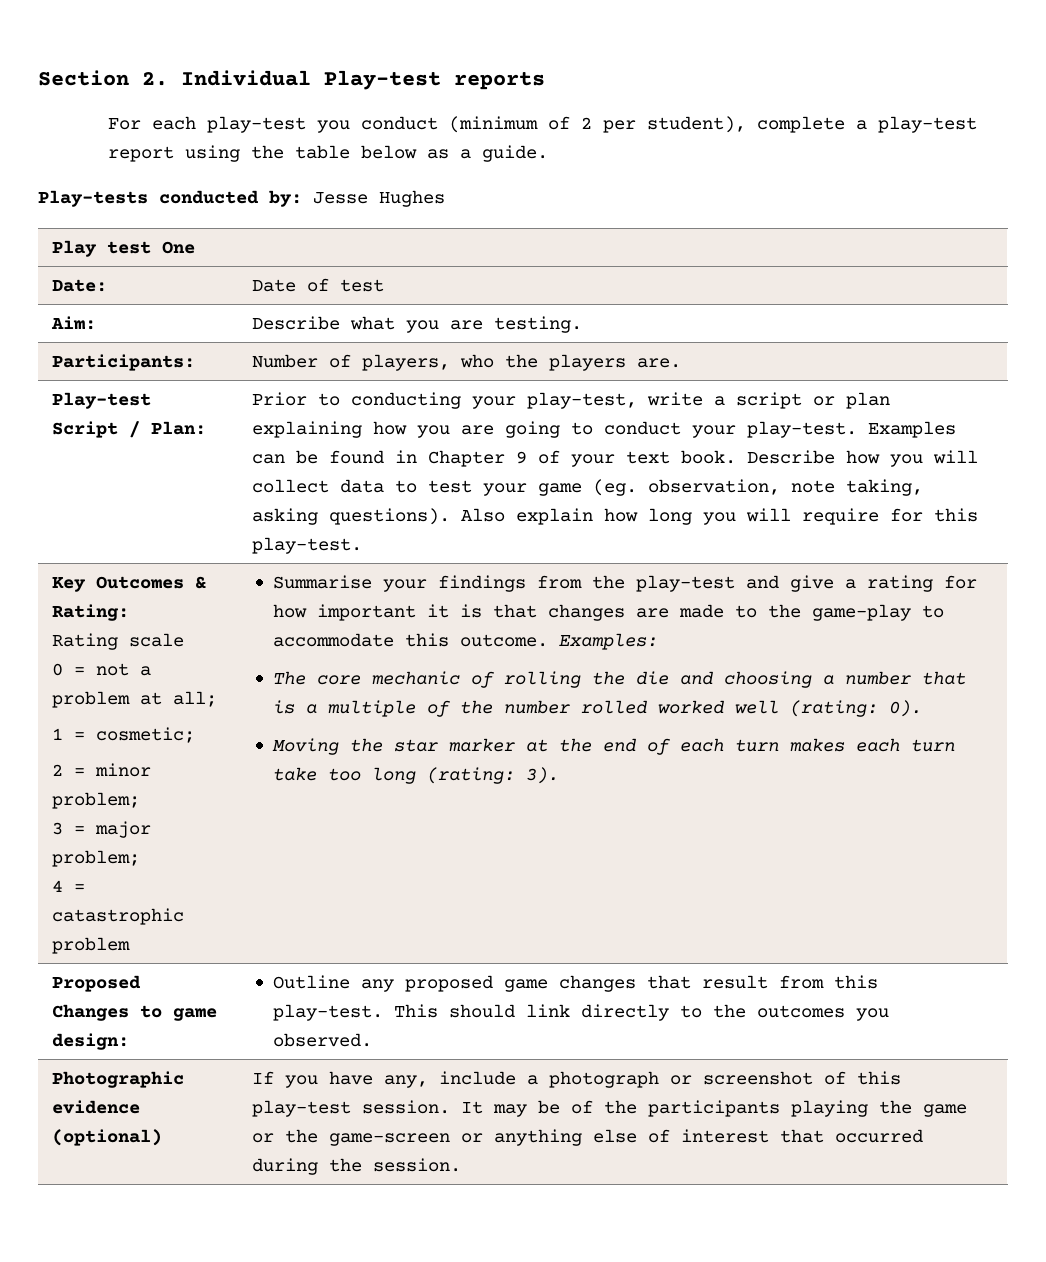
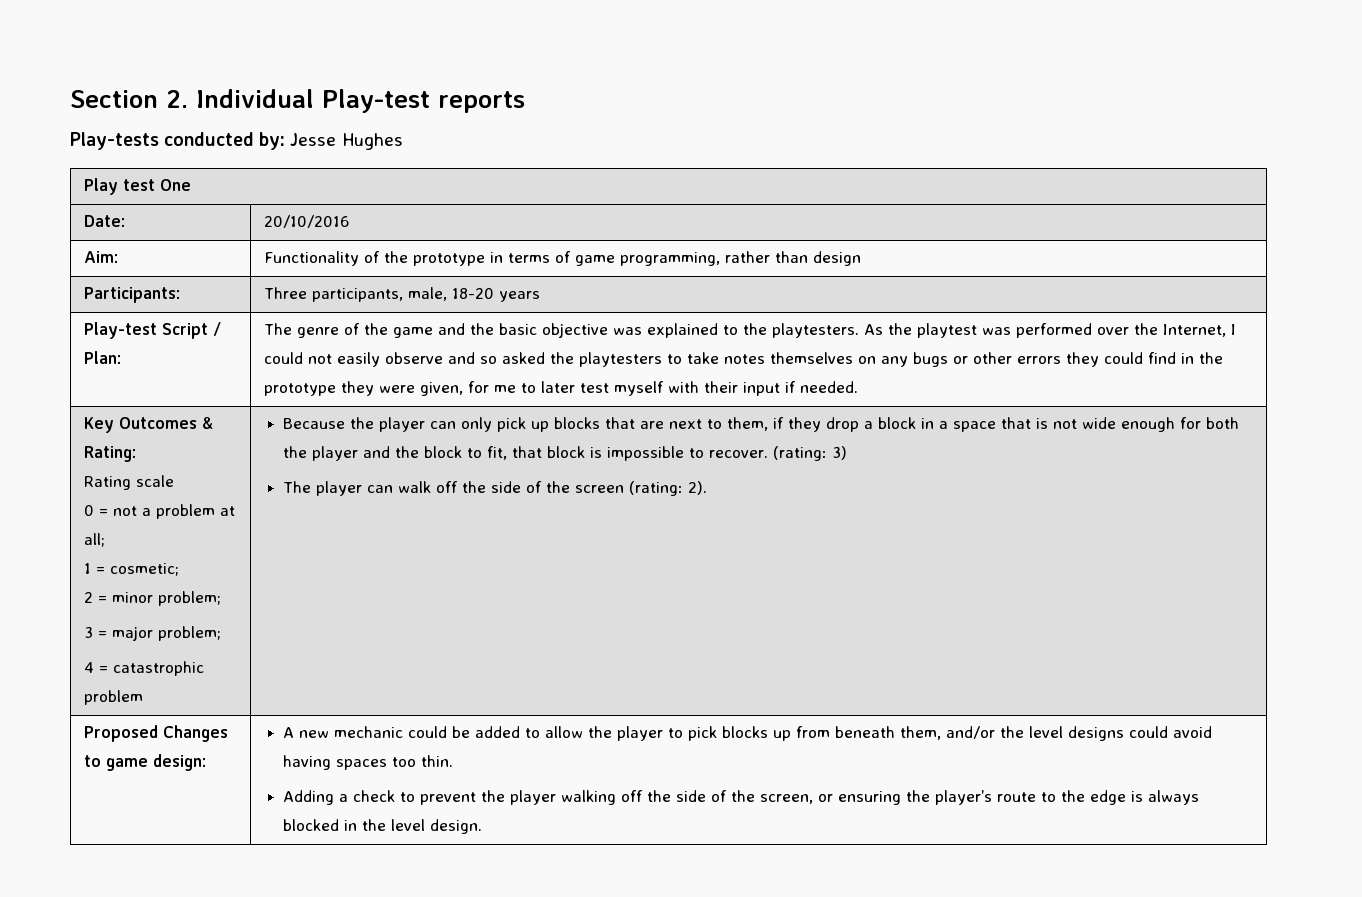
[108,116,978,133] [108,145,549,162] // For each play-test you conduct (minimum of 2 per student), complete a play-test report using the table below as a guide. -> (525, 102) none
[252,278,385,292] [51,316,97,330] [252,316,583,333] [52,354,196,371] [252,354,682,371] [52,392,152,409] [52,421,207,438] [252,392,891,409] [252,421,957,438] [252,450,979,467] [252,479,924,496] [252,508,979,525] [252,537,363,554] Date of test // Aim: | Describe what you are testing. // Participants: | Number of players, who the players are. // Play-test Script / Plan: | Prior to conducting your play-test, write a script or plan explaining how you are going to conduct your play-test. Examples can be found in Chapter 9 of your text book. Describe how you will collect data to test your game (eg. observation, note taking, asking questions). Also explain how long you will require for this play-test. -> [264,215,350,228] [84,251,119,263] [264,251,862,266] [84,287,181,303] [264,287,541,302] [84,322,222,339] [84,351,122,364] [264,323,1237,338] [264,352,1224,367] [264,381,859,396] 20/10/2016 // Aim: | Functionality of the prototype in terms of game programming, rather than design // Participants: | Three participants, male, 18-20 years // Play-test Script / Plan: | The genre of the game and the basic objective was explained to the playtesters. As the playtest was performed over the Internet, I could not easily observe and so asked the playtesters to take notes themselves on any bugs or other errors they could find in the prototype they were given, for me to later test myself with their input if needed.
[273,575,978,592] [273,604,945,621] [273,633,659,650] [273,671,967,688] [273,700,923,717] [272,738,956,755] [273,767,560,784] Summarise your findings from the play-test and give a rating for how important it is that changes are made to the game-play to accommodate this outcome. Examples: // The core mechanic of rolling the die and choosing a number that is a multiple of the number rolled worked well (rating: 0). // Moving the star marker at the end of each turn makes each turn take too long (rating: 3). -> [282,417,1239,432] [282,446,847,461] [282,481,707,496] Because the player can only pick up blocks that are next to them, if they drop a block in a space that is not wide enough for both the player and the block to fit, that block is impossible to recover. (rating: 3) // The player can walk off the side of the screen (rating: 2).
[273,975,879,992] [273,1004,890,1021] [273,1033,373,1047] [52,1071,185,1088] [52,1100,141,1114] [52,1129,163,1146] [252,1071,902,1088] [252,1100,968,1117] [252,1129,924,1146] [252,1158,462,1175] Outline any proposed game changes that result from this play-test. This should link directly to the outcomes you observed. // Photographic evidence (optional) | If you have any, include a photograph or screenshot of this play-test session. It may be of the participants playing the game or the game-screen or anything else of interest that occurred during the session. -> [282,726,1212,741] [282,755,453,770] [282,790,1199,805] [282,819,482,834] A new mechanic could be added to allow the player to pick blocks up from beneath them, and/or the level designs could avoid having spaces too thin. // Adding a check to prevent the player walking off the side of the screen, or ensuring the player’s route to the edge is always blocked in the level design.

